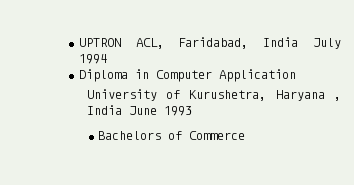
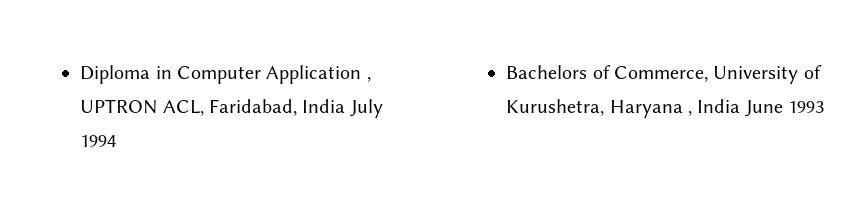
(78, 42) none -> [80,65,371,84] Diploma in Computer Application ,
[78,69,296,82] Diploma in Computer Application // -> [506,65,708,82] Bachelors of Commerce,
[98,131,246,140] // Bachelors of Commerce -> (825, 107) none

